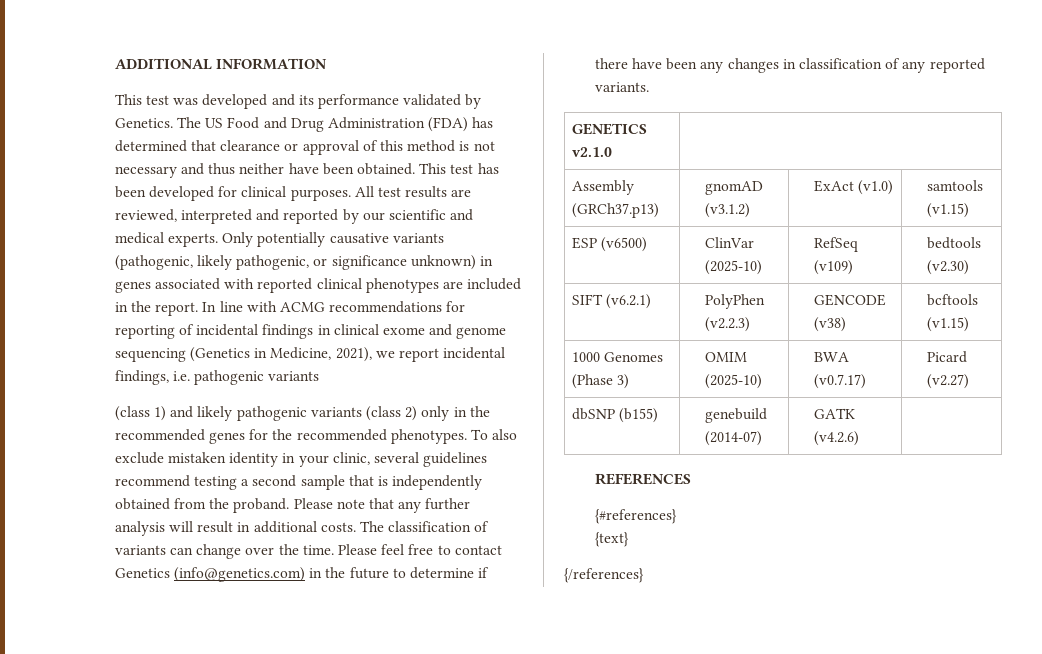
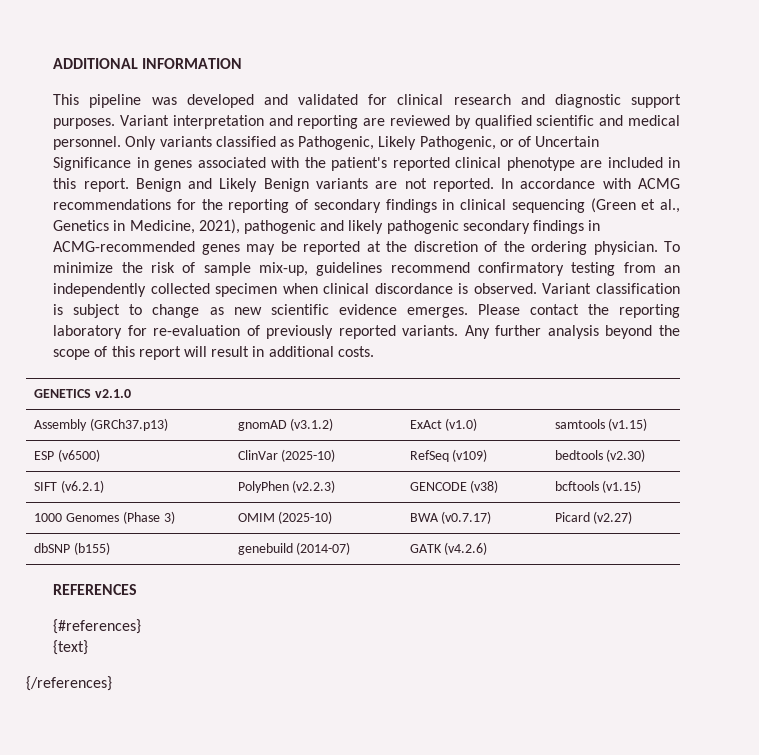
[146,95,170,105] test -> [89,94,142,108] pipeline
[298,94,482,109] [114,117,494,132] [114,140,495,155] [114,163,499,178] [114,186,472,201] [114,209,474,224] [114,232,444,247] [114,255,476,270] its performance validated by Genetics. The US Food and Drug Administration (FDA) has determined that clearance or approval of this method is not necessary and thus neither have been obtained. This test has been developed for clinical purposes. All test results are reviewed, interpreted and reported by our scientific and medical experts. Only potentially causative variants (pathogenic, likely pathogenic, or significance unknown) -> [298,94,681,108] [53,115,681,129] [53,136,600,150] [53,157,132,171] validated for clinical research and diagnostic support purposes. Variant interpretation and reporting are reviewed by qualified scientific and medical personnel. Only variants classified as Pathogenic, Likely Pathogenic, or of Uncertain Significance
(255, 283) none -> [304,157,388,171] the patient's
[365,278,439,293] phenotypes -> [506,157,575,171] phenotype
[131,301,243,316] the report. In line -> [53,178,596,192] this report. Benign and Likely Benign variants are not reported. In accordance
(466, 306) none -> [201,199,223,210] the
[196,324,259,336] incidental -> [313,199,381,213] secondary
[383,324,507,339] [114,347,506,362] [114,370,320,385] [114,406,490,421] [114,429,518,444] [114,452,488,467] [114,475,483,490] [114,498,471,513] [114,521,165,536] exome and genome sequencing (Genetics in Medicine, 2021), we report incidental findings, i.e. pathogenic variants // (class 1) and likely pathogenic variants (class 2) only in the recommended genes for the recommended phenotypes. To also exclude mistaken identity in your clinic, several guidelines recommend testing a second sample that is independently obtained from the proband. Please note that any further analysis -> [511,198,681,213] [53,219,601,234] [53,241,681,255] [53,262,680,276] [53,283,680,297] [53,304,680,318] [53,325,681,339] [53,346,181,360] sequencing (Green et al., Genetics in Medicine, 2021), pathogenic and likely pathogenic secondary findings in ACMG-recommended genes may be reported at the discretion of the ordering physician. To minimize the risk of sample mix-up, guidelines recommend confirmatory testing from an independently collected specimen when clinical discordance is observed. Variant classification is subject to change as new scientific evidence emerges. Please contact the reporting laboratory for re-evaluation of previously reported variants. Any further analysis beyond the scope of this report
[360,521,490,532] [114,544,502,559] [114,567,490,582] [594,58,985,73] [594,82,649,92] The classification of variants can change over the time. Please feel free to contact Genetics (info@genetics.com) in the future to determine if there have been any changes in classification of any reported variants. -> (374, 351) none

